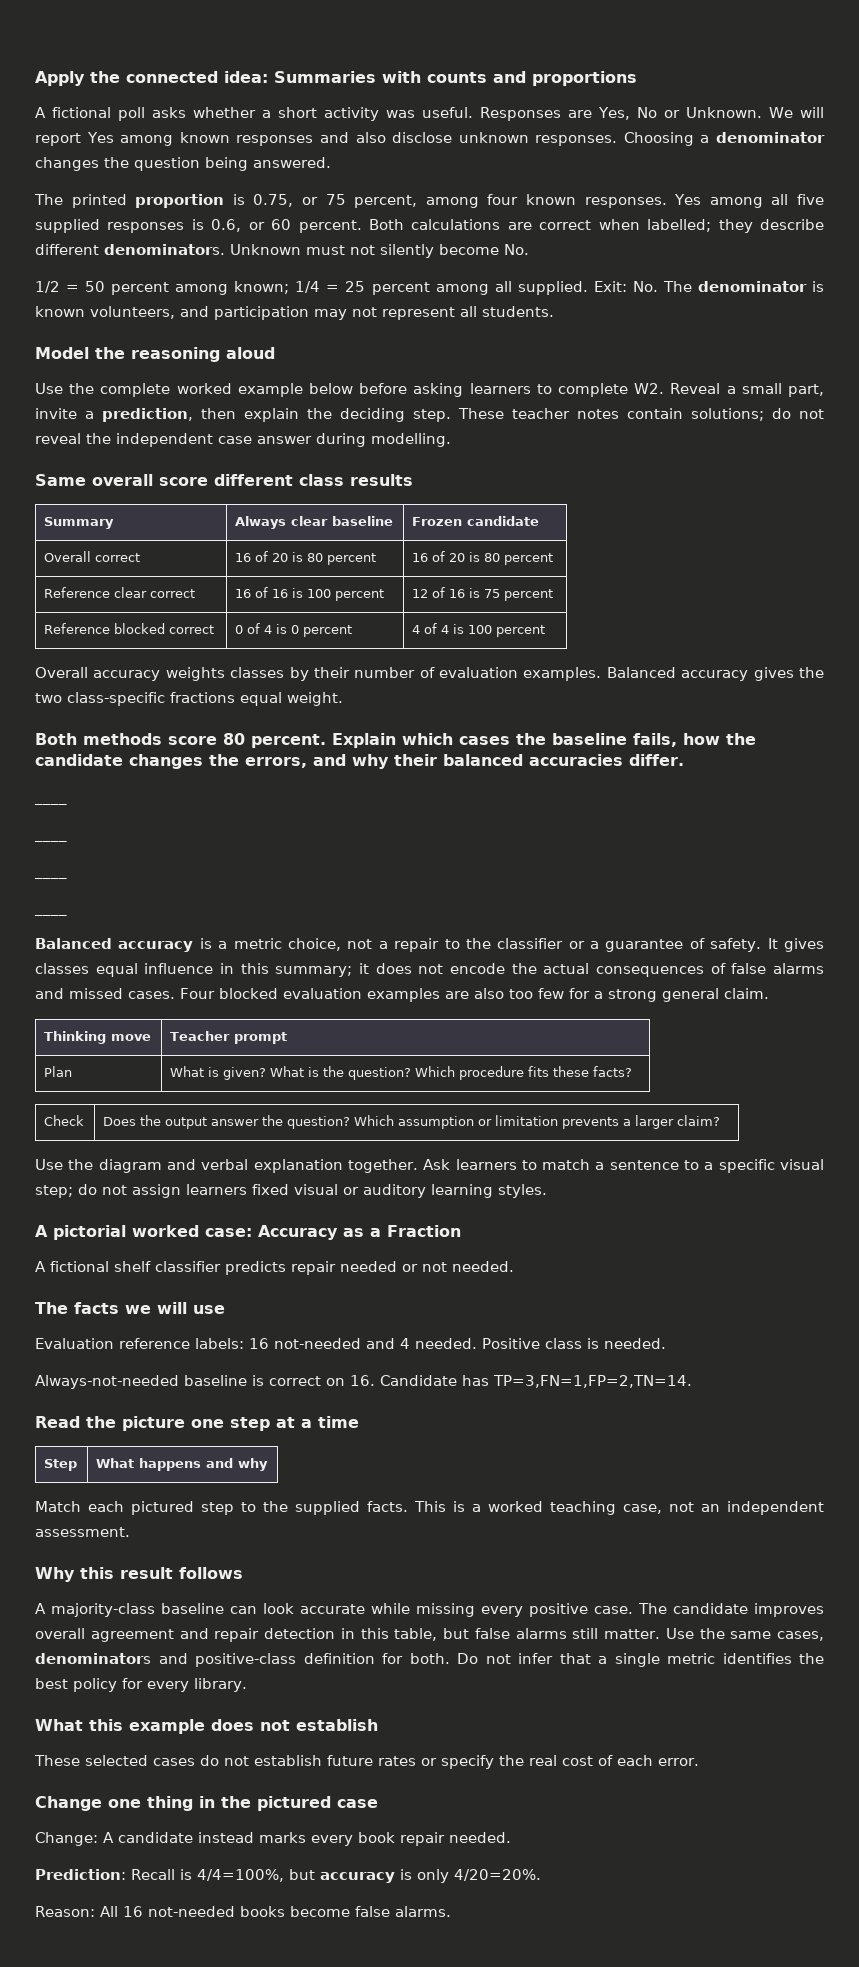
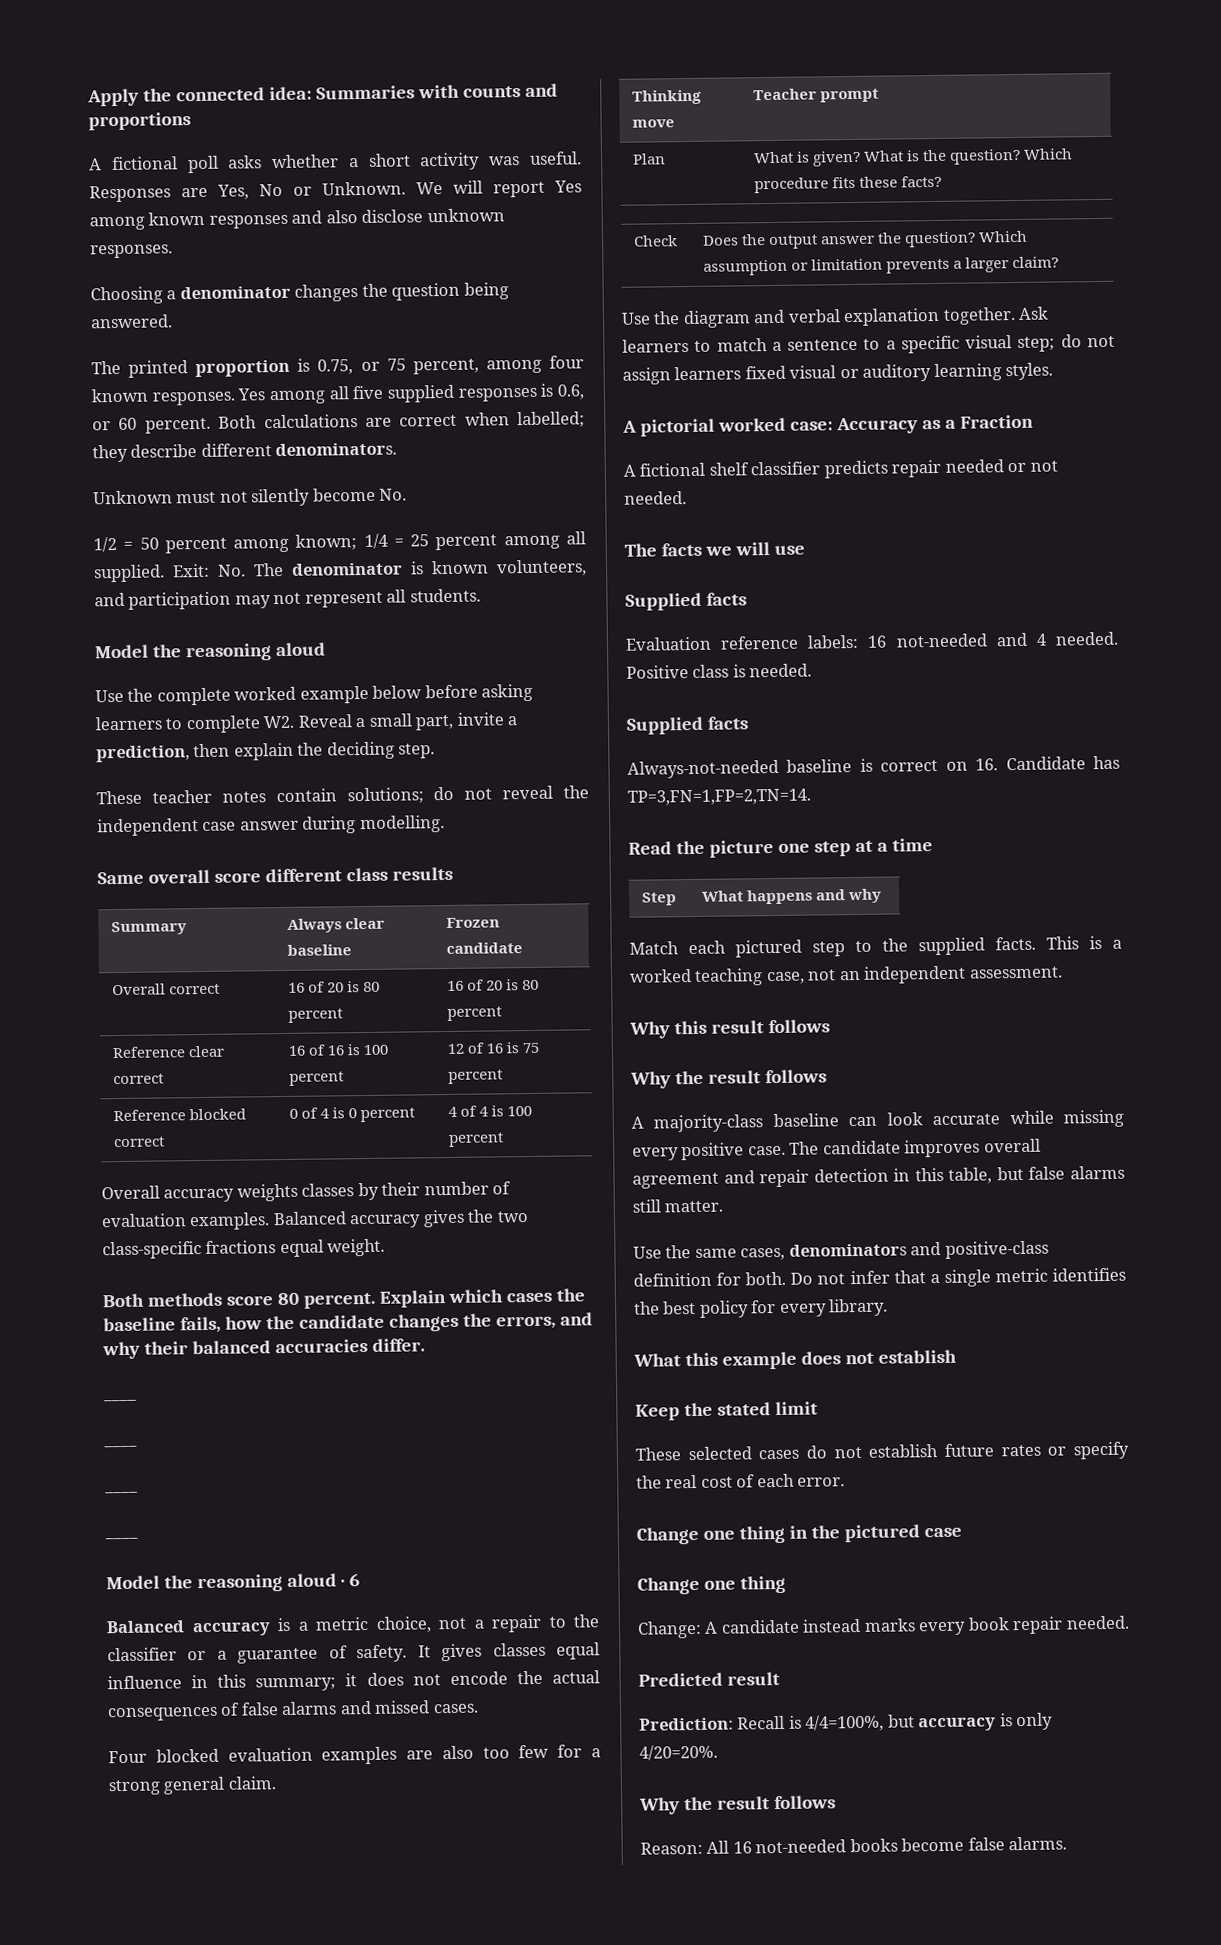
(618, 140) none -> (173, 251) //
(225, 249) none -> (398, 449) //
(451, 415) none -> (436, 751) //
(67, 914) none -> [106,1573,360,1593] // Model the reasoning aloud · 6
(175, 995) none -> (479, 1708) //
(225, 1309) none -> [625,592,747,611] // Supplied facts
(666, 1343) none -> [626,716,749,735] // Supplied facts
(243, 1573) none -> [630,1069,827,1089] // Why the result follows
(661, 1634) none -> (724, 1206) //
(378, 1725) none -> [635,1401,818,1421] // Keep the stated limit
(378, 1803) none -> [637,1575,786,1595] // Change one thing
(511, 1837) none -> [638,1671,780,1687] // Predicted result
(541, 1875) none -> [639,1795,836,1815] // Why the result follows

